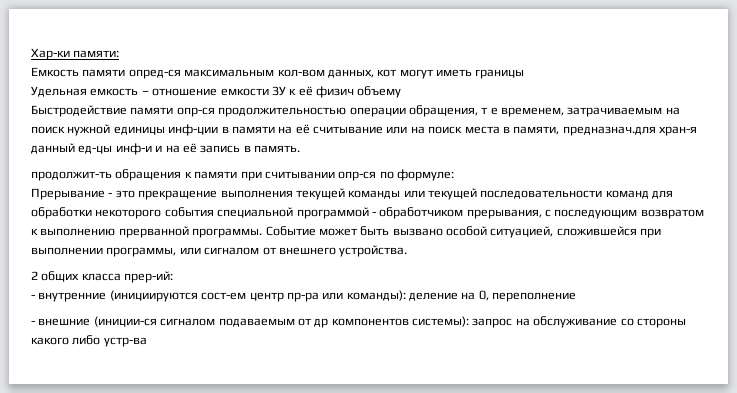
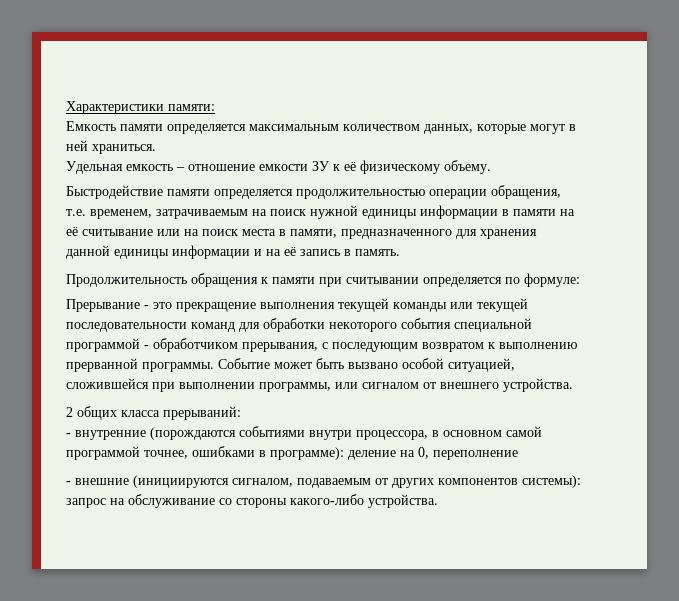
[31,48,70,60] Хар-ки -> [66,101,164,114] Характеристики
[128,69,525,79] опред-ся максимальным кол-вом данных, кот могут иметь границы -> [167,124,576,134] [66,140,156,154] определяется максимальным количеством данных, которые могут в ней храниться.
[316,86,402,98] физич объему -> [360,160,491,174] физическому объему.
[176,107,215,117] опр-ся -> [214,189,293,199] определяется
[481,107,498,115] т е -> [66,209,86,216] т.е.
[168,124,219,136] инф-ции -> [420,205,498,219] информации
[562,126,697,136] [31,143,152,155] предназнач.для хран-я данный ед-цы инф-и -> [341,229,537,239] [66,245,250,259] предназначенного для хранения данной единицы информации
[31,171,112,181] продолжит-ть -> [66,274,187,287] Продолжительность
[338,171,377,181] опр-ся -> [423,277,502,287] определяется
[124,271,174,283] прер-ий: -> [163,406,241,420] прерываний:
[109,290,406,302] (инициируются сост-ем центр пр-ра или команды): -> [150,426,542,440] [66,446,344,460] (порождаются событиями внутри процессора, в основном самой программой точнее, ошибками в программе):
[93,316,216,327] (иниции-ся сигналом -> [133,475,293,488] (инициируются сигналом,
[314,318,329,328] др -> [392,478,434,488] других
[31,335,147,347] какого либо устр-ва -> [290,494,438,508] какого-либо устройства.

